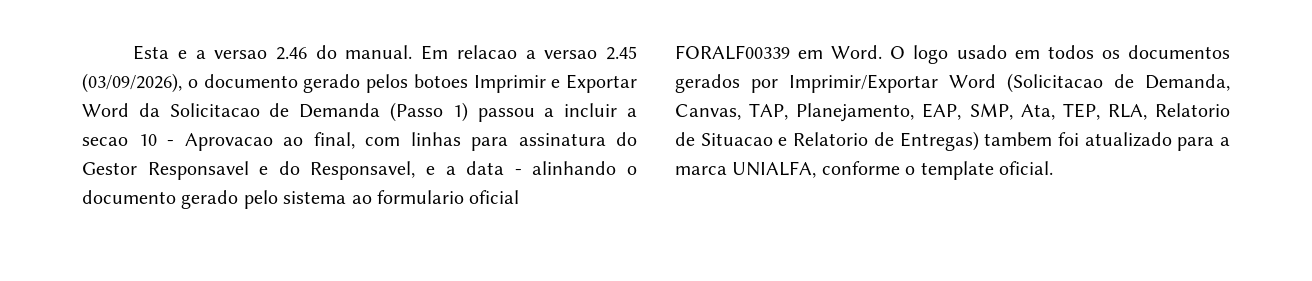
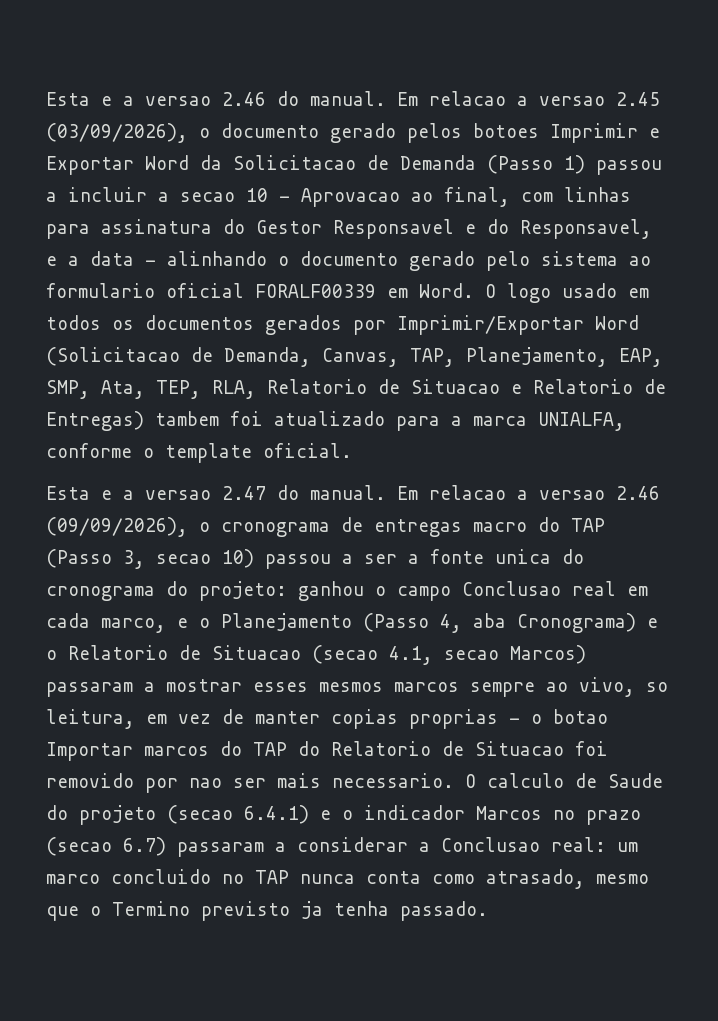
(1053, 168) none -> [46,485,660,500] [46,517,605,537] [46,549,584,569] [46,581,648,601] [46,613,658,633] [46,645,586,665] [46,677,668,697] [46,709,608,729] [46,741,608,761] [46,773,663,793] [46,805,641,825] [46,837,638,857] [46,869,649,889] [46,901,488,921] // Esta e a versao 2.47 do manual. Em relacao a versao 2.46 (09/09/2026), o cronograma de entregas macro do TAP (Passo 3, secao 10) passou a ser a fonte unica do cronograma do projeto: ganhou o campo Conclusao real em cada marco, e o Planejamento (Passo 4, aba Cronograma) e o Relatorio de Situacao (secao 4.1, secao Marcos) passaram a mostrar esses mesmos marcos sempre ao vivo, so leitura, em vez de manter copias proprias - o botao Importar marcos do TAP do Relatorio de Situacao foi removido por nao ser mais necessario. O calculo de Saude do projeto (secao 6.4.1) e o indicador Marcos no prazo (secao 6.7) passaram a considerar a Conclusao real: um marco concluido no TAP nunca conta como atrasado, mesmo que o Termino previsto ja tenha passado.

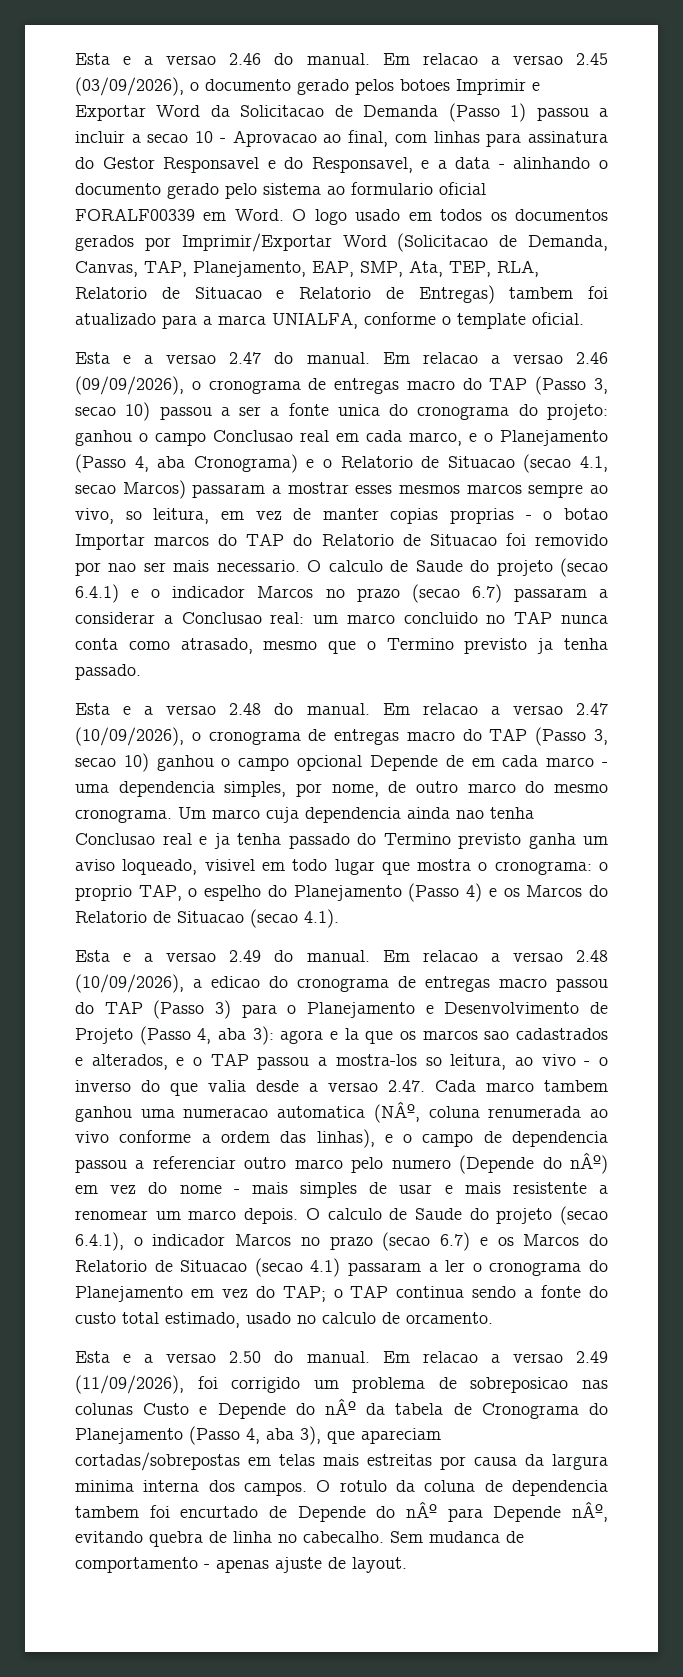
(488, 911) none -> [75,703,608,715] [75,727,608,746] [75,753,608,772] [75,781,608,797] [75,807,534,823] [75,833,608,849] [75,859,608,875] [75,883,609,902] [75,909,339,928] [75,950,608,962] [75,974,608,993] [75,1000,608,1019] [75,1026,609,1045] [75,1053,608,1070] [75,1080,608,1096] [75,1101,608,1123] [75,1129,608,1148] [75,1152,609,1174] [75,1182,609,1198] [75,1206,608,1225] [75,1232,609,1251] [75,1258,609,1277] [75,1285,609,1302] [75,1312,493,1328] [75,1351,608,1363] [75,1375,608,1394] [75,1398,608,1419] [75,1426,441,1445] [75,1452,608,1471] [75,1480,608,1496] [75,1501,608,1522] [75,1531,524,1547] [75,1557,407,1573] // Esta e a versao 2.48 do manual. Em relacao a versao 2.47 (10/09/2026), o cronograma de entregas macro do TAP (Passo 3, secao 10) ganhou o campo opcional Depende de em cada marco - uma dependencia simples, por nome, de outro marco do mesmo cronograma. Um marco cuja dependencia ainda nao tenha Conclusao real e ja tenha passado do Termino previsto ganha um aviso loqueado, visivel em todo lugar que mostra o cronograma: o proprio TAP, o espelho do Planejamento (Passo 4) e os Marcos do Relatorio de Situacao (secao 4.1). // Esta e a versao 2.49 do manual. Em relacao a versao 2.48 (10/09/2026), a edicao do cronograma de entregas macro passou do TAP (Passo 3) para o Planejamento e Desenvolvimento de Projeto (Passo 4, aba 3): agora e la que os marcos sao cadastrados e alterados, e o TAP passou a mostra-los so leitura, ao vivo - o inverso do que valia desde a versao 2.47. Cada marco tambem ganhou uma numeracao automatica (NÂº, coluna renumerada ao vivo conforme a ordem das linhas), e o campo de dependencia passou a referenciar outro marco pelo numero (Depende do nÂº) em vez do nome - mais simples de usar e mais resistente a renomear um marco depois. O calculo de Saude do projeto (secao 6.4.1), o indicador Marcos no prazo (secao 6.7) e os Marcos do Relatorio de Situacao (secao 4.1) passaram a ler o cronograma do Planejamento em vez do TAP; o TAP continua sendo a fonte do custo total estimado, usado no calculo de orcamento. // Esta e a versao 2.50 do manual. Em relacao a versao 2.49 (11/09/2026), foi corrigido um problema de sobreposicao nas colunas Custo e Depende do nÂº da tabela de Cronograma do Planejamento (Passo 4, aba 3), que apareciam cortadas/sobrepostas em telas mais estreitas por causa da largura minima interna dos campos. O rotulo da coluna de dependencia tambem foi encurtado de Depende do nÂº para Depende nÂº, evitando quebra de linha no cabecalho. Sem mudanca de comportamento - apenas ajuste de layout.

